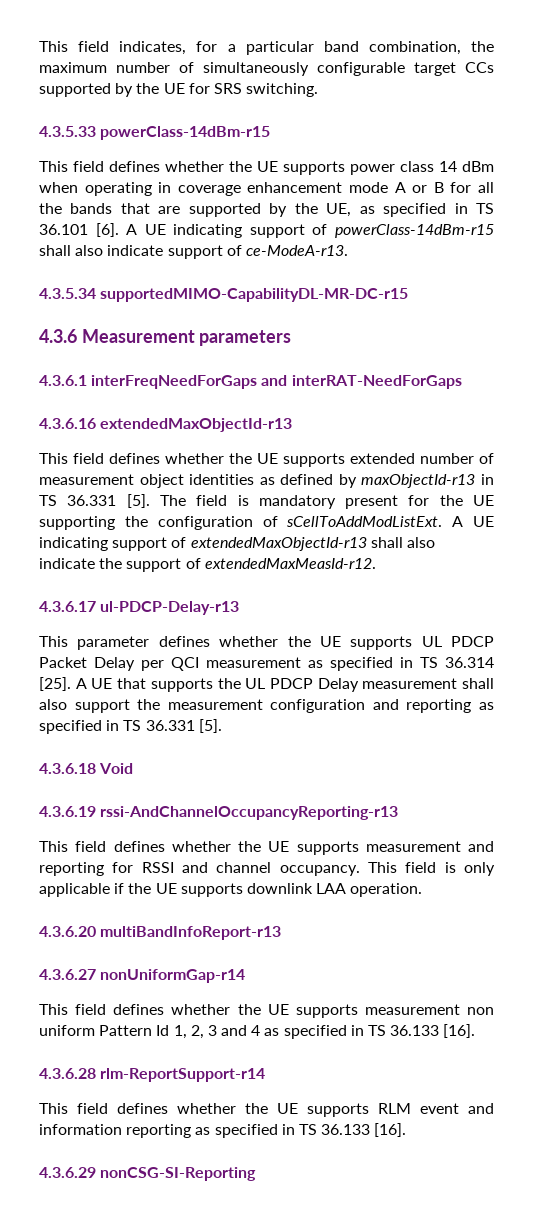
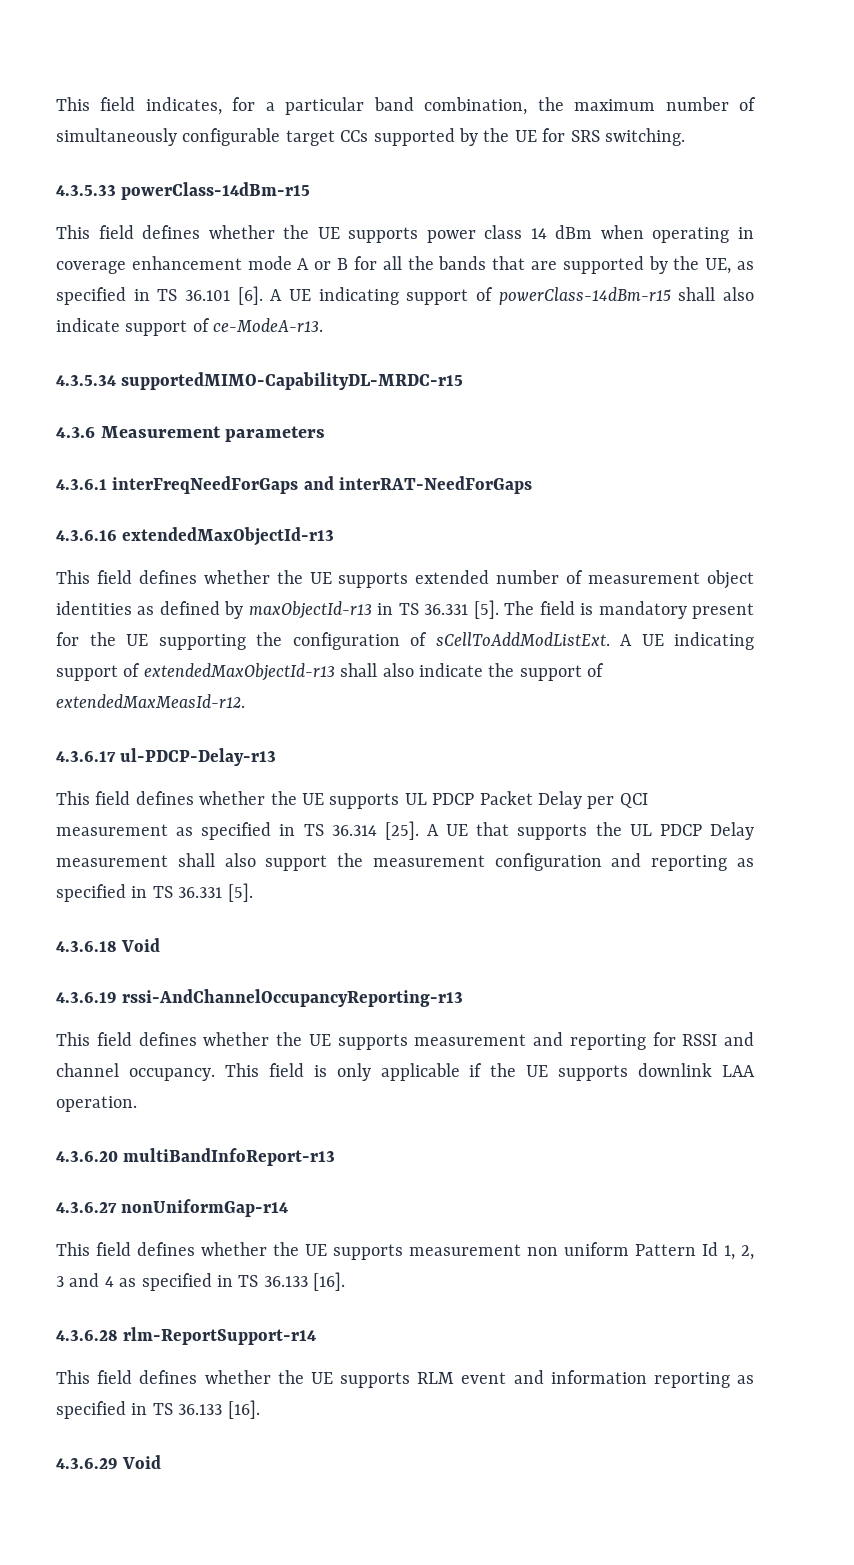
[100,288,409,302] supportedMIMO-CapabilityDL-MR-DC-r15 -> [121,372,464,390] supportedMIMO-CapabilityDL-MRDC-r15
[77,636,150,650] parameter -> [95,791,131,805] field
[100,1167,257,1181] nonCSG-SI-Reporting -> [122,1455,162,1469] Void

